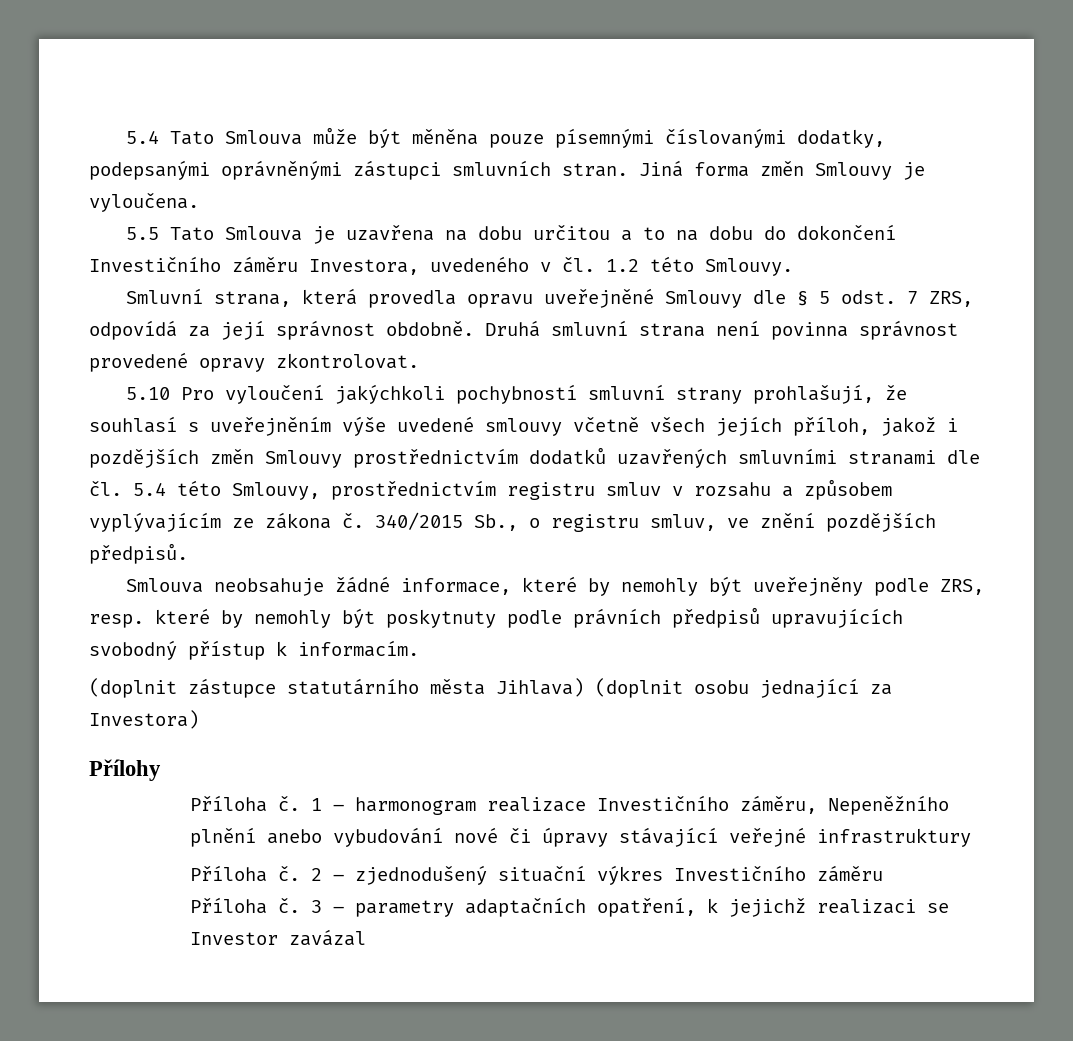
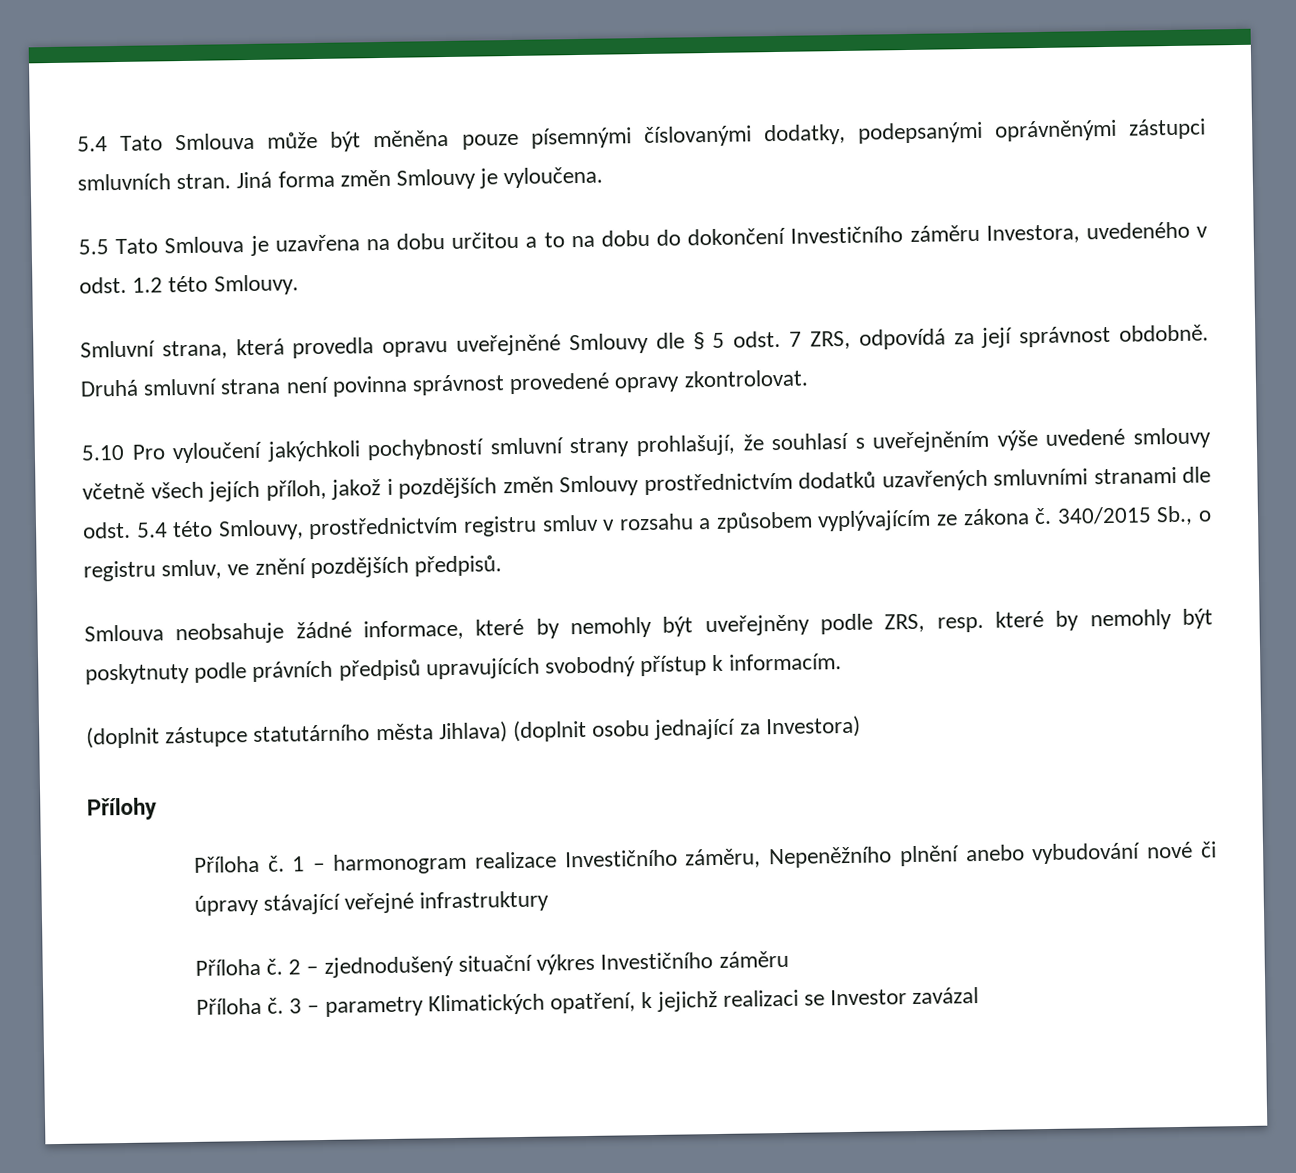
[562,257,595,272] čl. -> [79,276,127,294] odst.
[89,481,122,496] čl. -> [82,521,131,539] odst.
[464,897,586,917] adaptačních -> [427,993,545,1016] Klimatických

